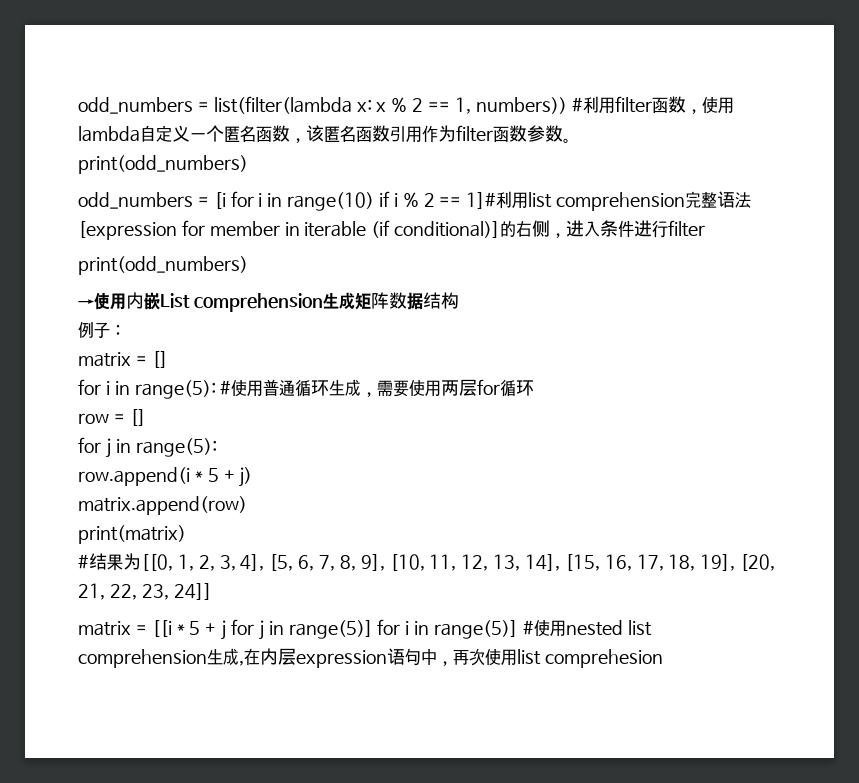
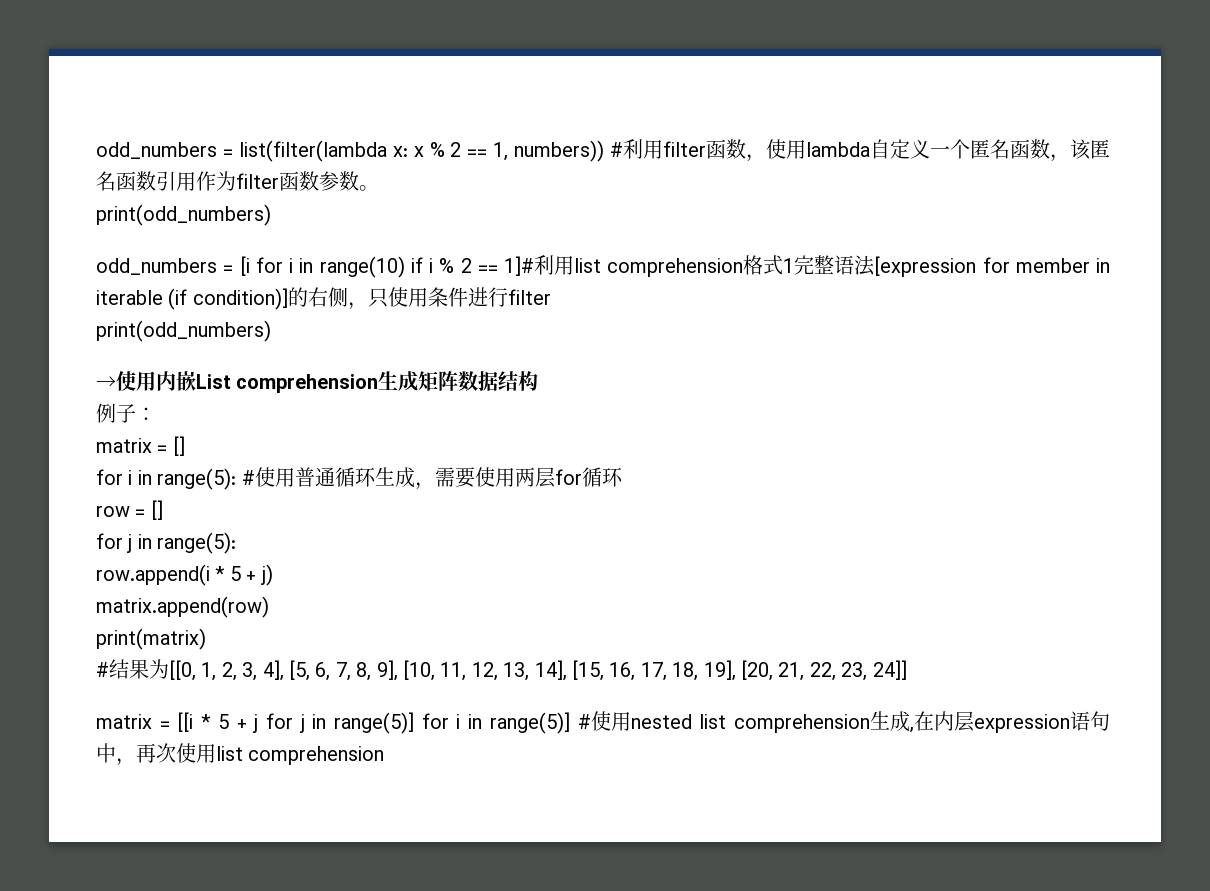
(686, 201) none -> [743,255,795,275] 格式1
[394,221,501,238] conditional)] -> [192,288,288,310] condition)]
[566,220,601,237] 进入 -> [367,287,428,308] 只使用
[544,649,663,668] comprehesion -> [248,746,385,765] comprehension

